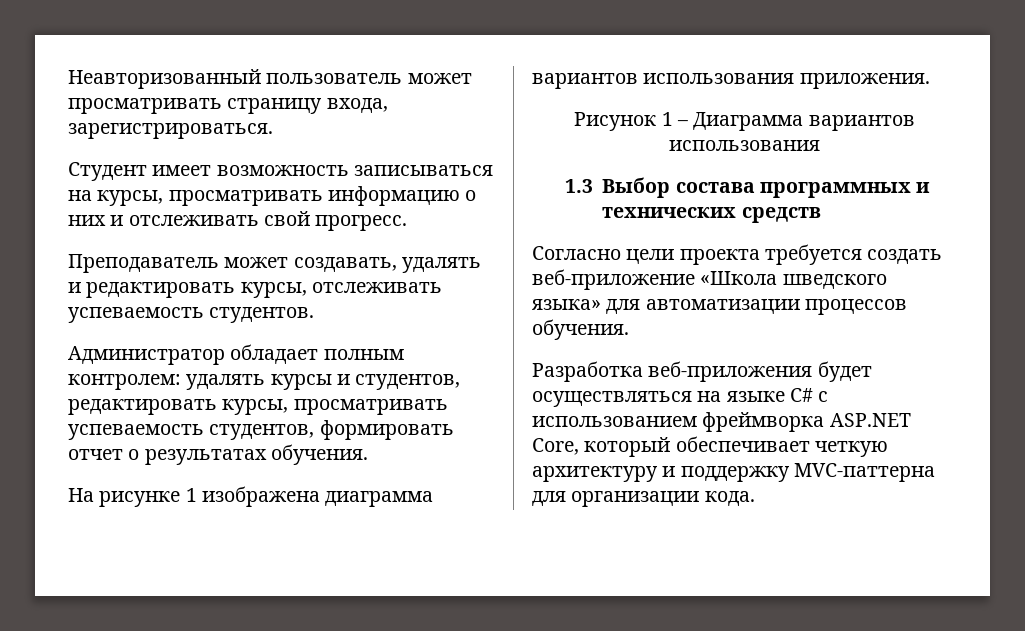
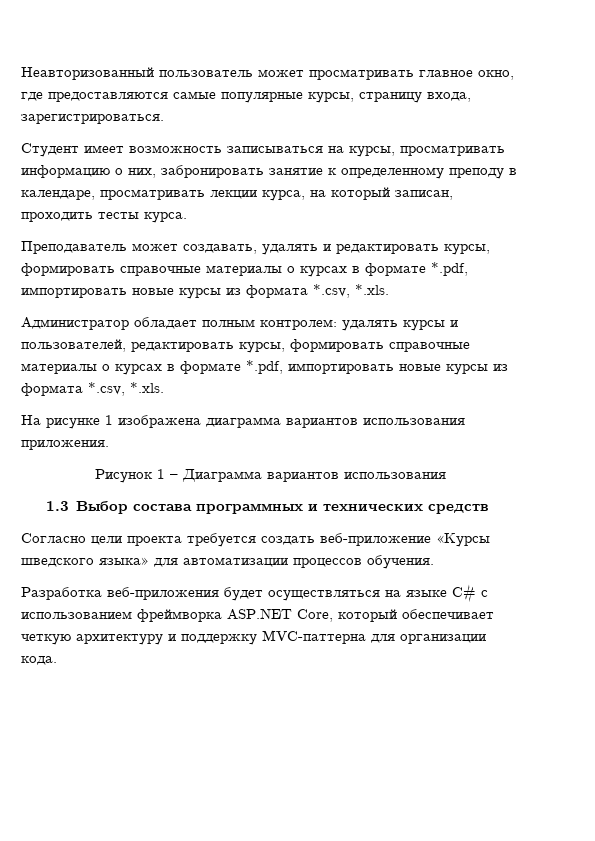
(222, 106) none -> [419,70,514,80] [21,91,354,103] главное окно, где предоставляются самые популярные курсы,
[68,211,408,231] них и отслеживать свой прогресс. -> [128,165,517,179] [21,187,453,201] [21,212,187,223] них, забронировать занятие к определенному преподу в календаре, просматривать лекции курса, на который записан, проходить тесты курса.
[311,282,442,293] [68,307,315,323] отслеживать успеваемость студентов. -> [21,262,468,277] [21,284,389,299] формировать справочные материалы о курсах в формате *.pdf, импортировать новые курсы из формата *.csv, *.xls.
[355,374,461,390] [68,399,448,415] [68,420,454,440] [68,444,368,465] студентов, редактировать курсы, просматривать успеваемость студентов, формировать отчет о результатах обучения. -> [21,339,470,353] [21,360,508,375] [21,382,164,396] пользователей, редактировать курсы, формировать справочные материалы о курсах в формате *.pdf, импортировать новые курсы из формата *.csv, *.xls.
[700,271,778,285] «Школа -> [436,533,490,547] «Курсы

